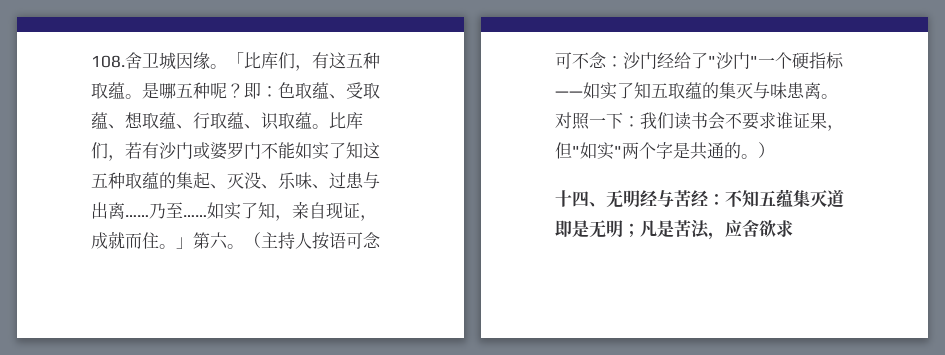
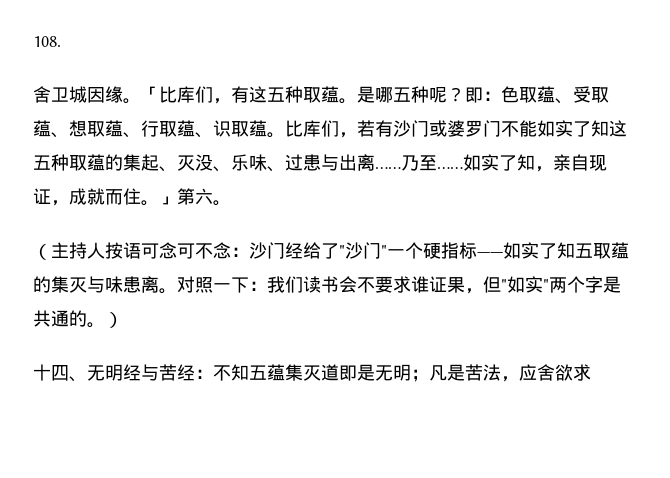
(125, 61) none -> (61, 41) //
(244, 246) none -> (231, 203) //

